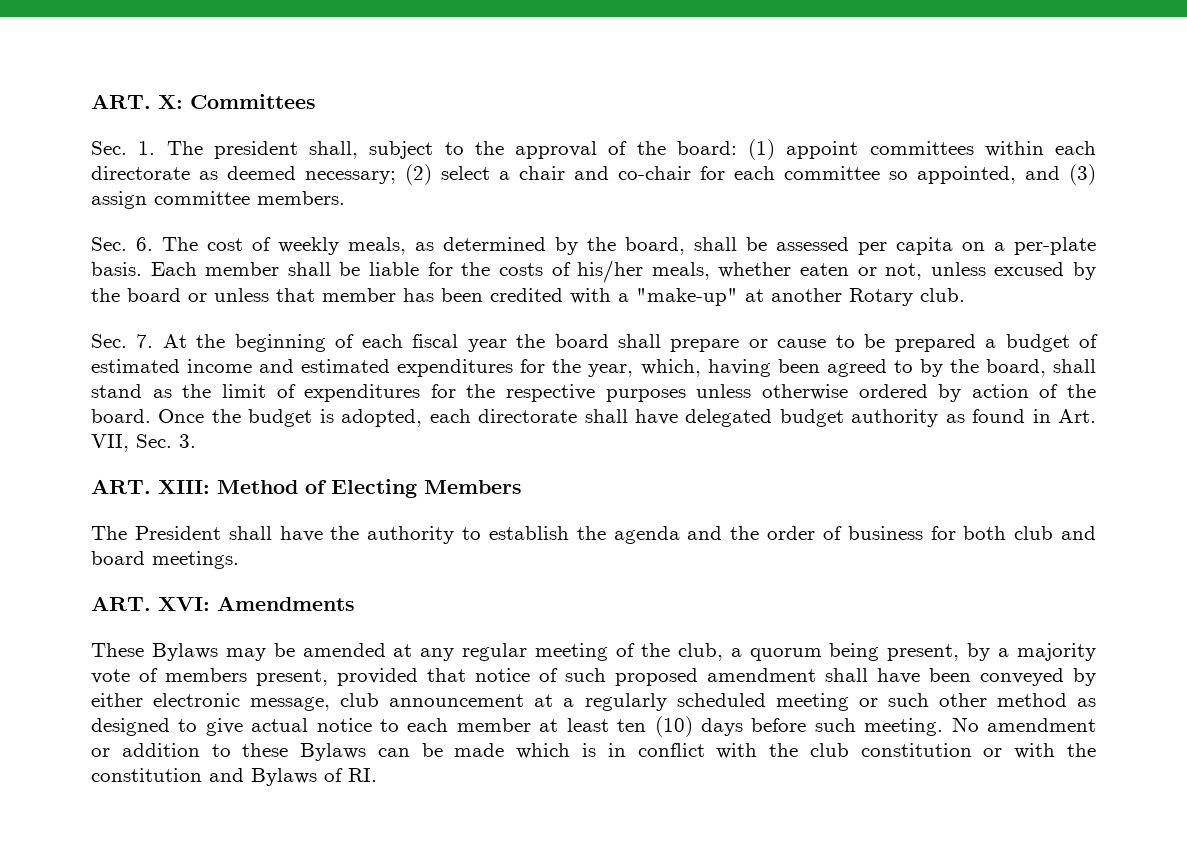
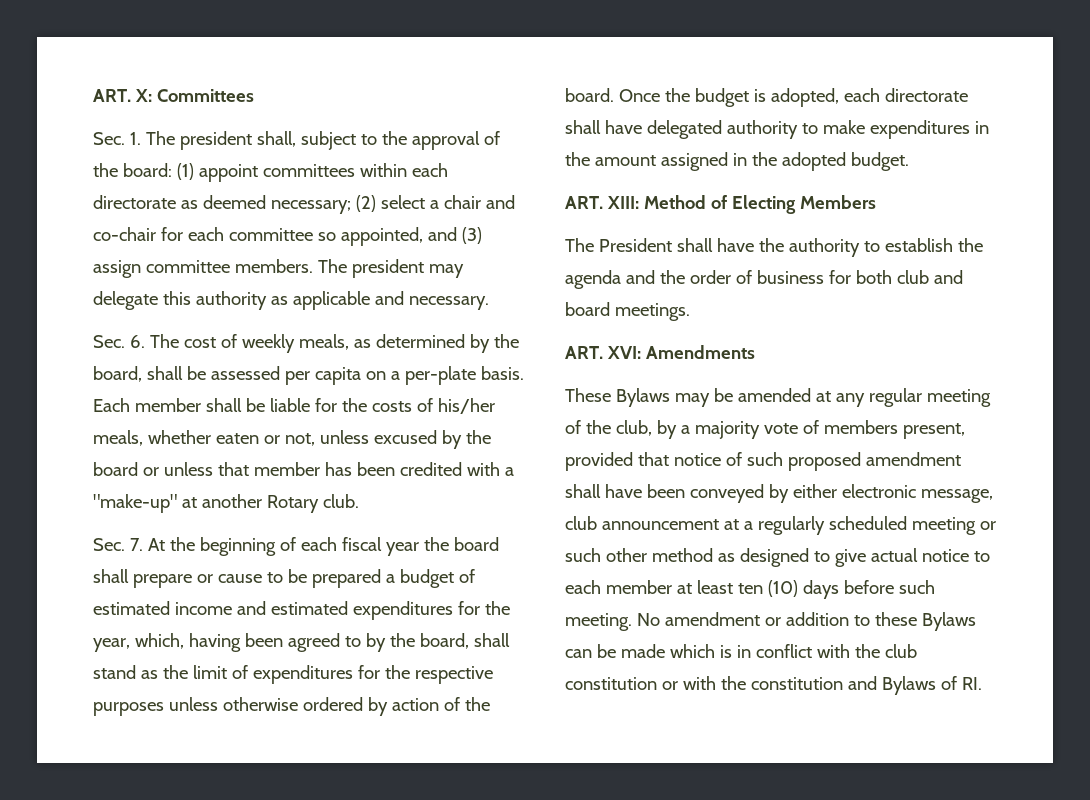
(345, 198) none -> [317,259,464,278] [93,291,489,310] The president may delegate this authority as applicable and necessary.
[779,409,1096,427] [91,434,196,452] budget authority as found in Art. VII, Sec. 3. -> [726,120,989,139] [565,152,909,171] authority to make expenditures in the amount assigned in the adopted budget.
[730,643,960,661] a quorum being present, -> (652, 428) none

